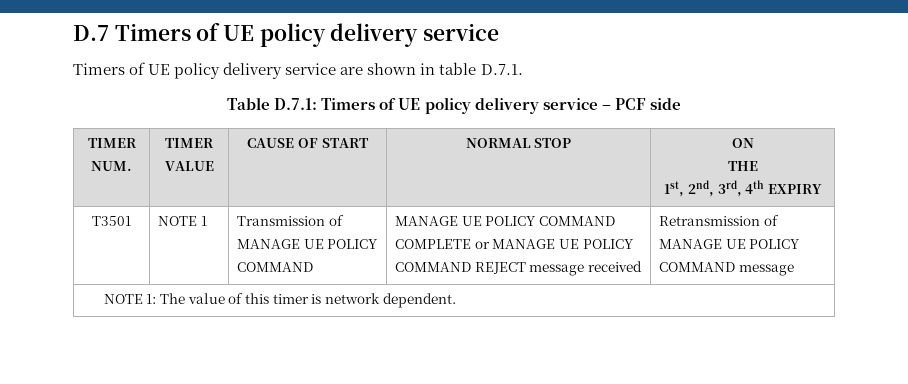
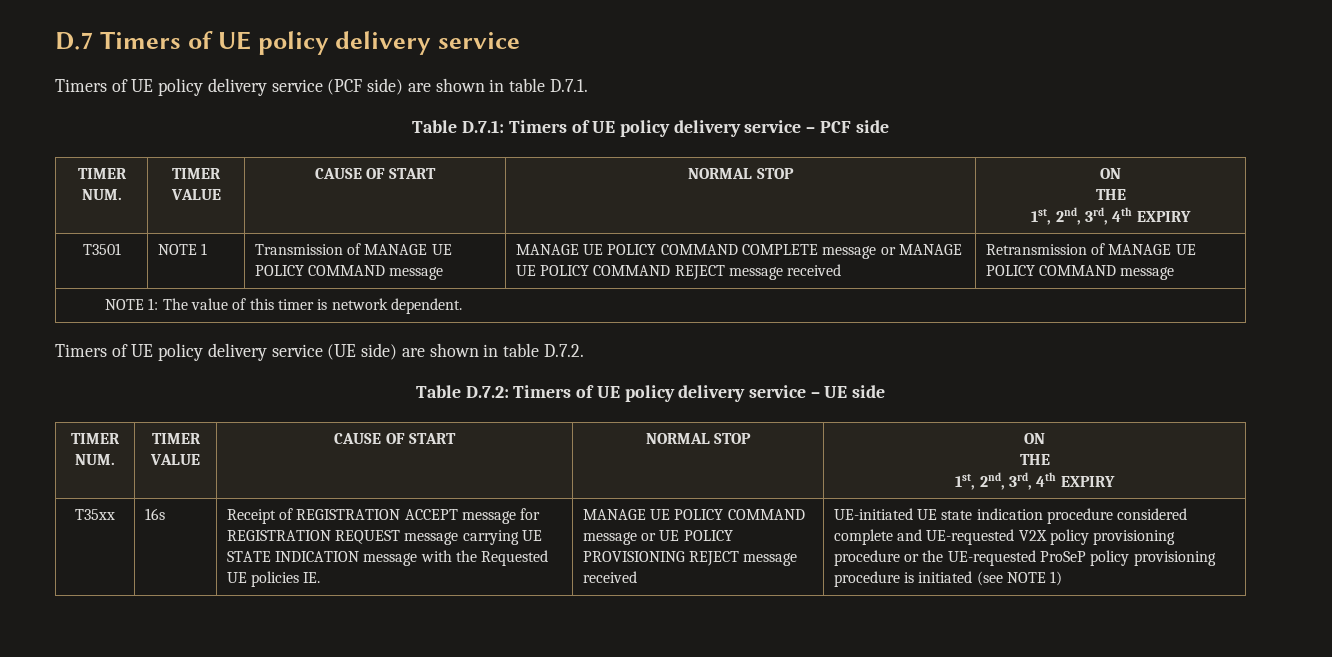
(337, 69) none -> [327,78,404,95] (PCF side)
(314, 267) none -> [389,267,444,280] message
(472, 244) none -> [822,246,877,259] message
(456, 300) none -> [55,343,584,361] [415,385,886,402] [71,433,120,444] [75,454,115,465] [151,433,201,444] [150,454,200,465] [334,433,456,444] [645,433,752,444] [1024,433,1045,444] [1019,454,1050,465] [955,472,1115,490] [75,509,115,520] [144,508,165,520] [226,508,541,524] [226,530,543,545] [226,550,549,566] [226,571,321,587] [582,509,805,520] [582,530,733,545] [582,551,798,566] [582,571,637,583] [833,508,1188,524] [833,529,1176,545] [833,550,1216,566] [833,571,1063,587] // Timers of UE policy delivery service (UE side) are shown in table D.7.2. // Table D.7.2: Timers of UE policy delivery service – UE side // TIMER NUM. | TIMER VALUE | CAUSE OF START | NORMAL STOP | ON // THE // 1st, 2nd, 3rd, 4th EXPIRY // T35xx | 16s | Receipt of REGISTRATION ACCEPT message for REGISTRATION REQUEST message carrying UE STATE INDICATION message with the Requested UE policies IE. | MANAGE UE POLICY COMMAND message or UE POLICY PROVISIONING REJECT message received | UE-initiated UE state indication procedure considered complete and UE-requested V2X policy provisioning procedure or the UE-requested ProSeP policy provisioning procedure is initiated (see NOTE 1)

